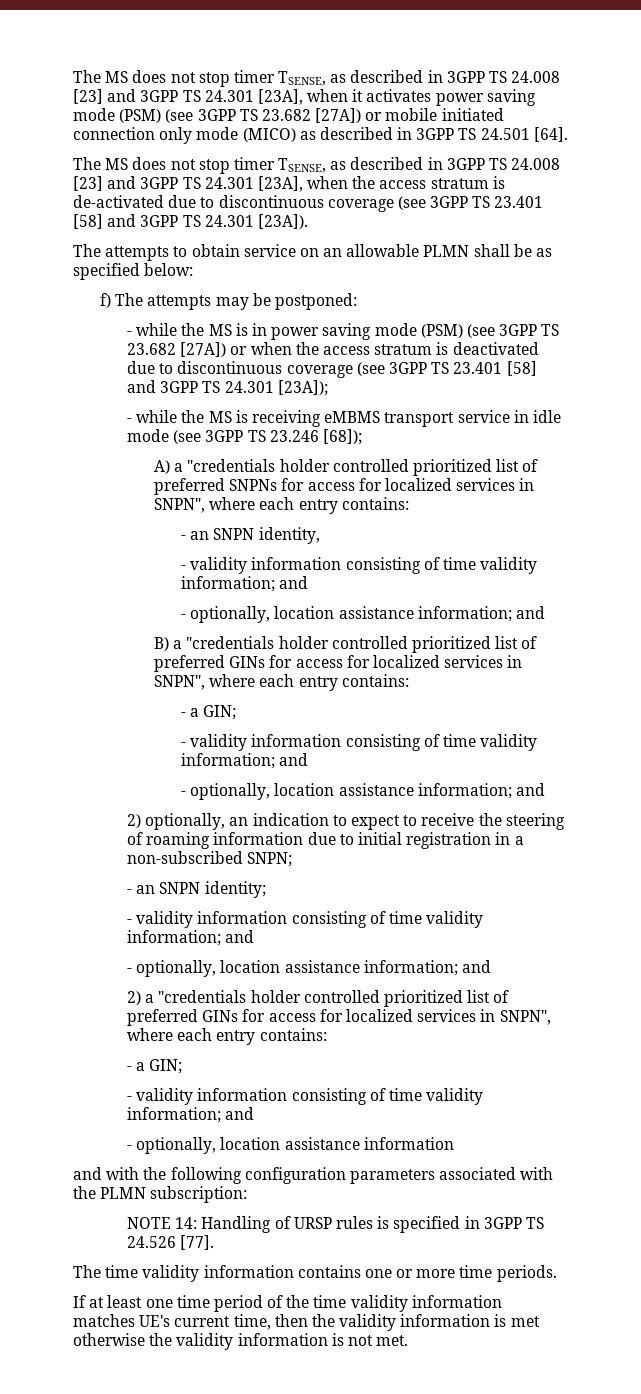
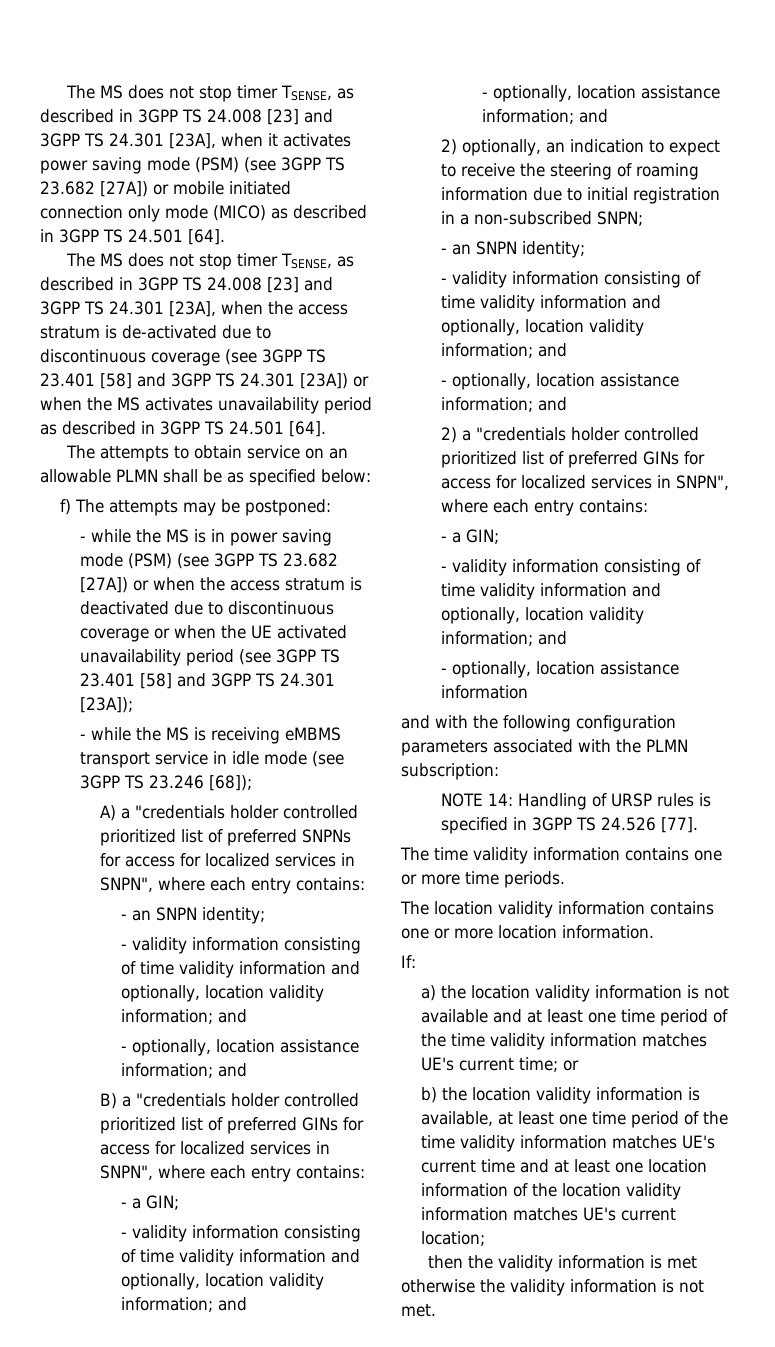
[257,214,308,229] [23A]). -> [300,373,369,389] [40,397,372,414] [40,421,326,437] [23A]) or when the MS activates unavailability period as described in 3GPP TS 24.501 [64].
(353, 371) none -> [154,625,348,639] [80,649,235,666] or when the UE activated unavailability period
[258,527,320,544] [181,557,538,574] identity, // - validity information consisting of time validity -> [201,907,265,924] [120,937,361,954] [120,961,360,978] [120,985,324,1002] identity; // - validity information consisting of time validity information and optionally, location validity
(538, 742) none -> [238,1249,360,1263] [120,1273,324,1290] information and optionally, location validity
(484, 919) none -> [540,295,662,309] [441,319,645,336] information and optionally, location validity
(484, 1096) none -> [540,583,662,597] [441,607,645,624] information and optionally, location validity
[73,1295,86,1308] If -> [400,901,714,918] [401,925,654,939] [401,955,416,968] [421,985,730,1002] [421,1009,523,1023] The location validity information contains one or more location information. // If: // a) the location validity information is not available and
[233,1314,271,1330] time, -> [519,1057,580,1072] [421,1087,701,1104] [421,1111,729,1128] [421,1135,716,1152] [421,1159,708,1173] [421,1183,682,1200] [421,1207,677,1221] [421,1231,486,1246] time; or // b) the location validity information is available, at least one time period of the time validity information matches UE's current time and at least one location information of the location validity information matches UE's current location; //

